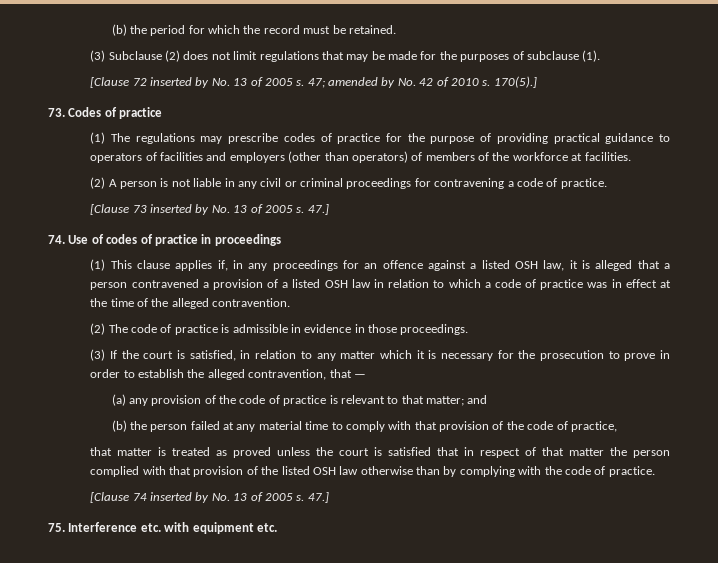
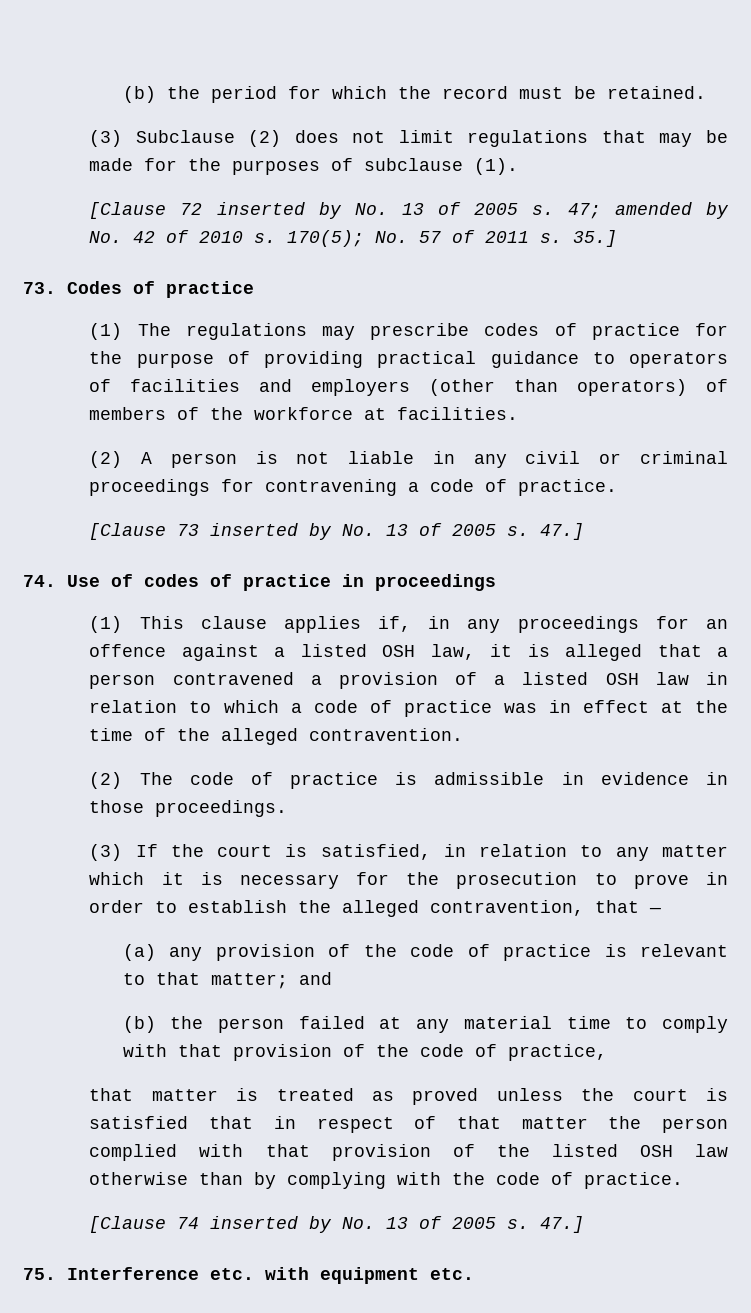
[493,76,537,88] 170(5).] -> [287,230,618,247] 170(5); No. 57 of 2011 s. 35.]

